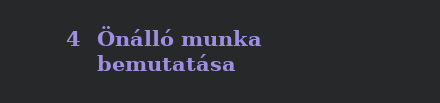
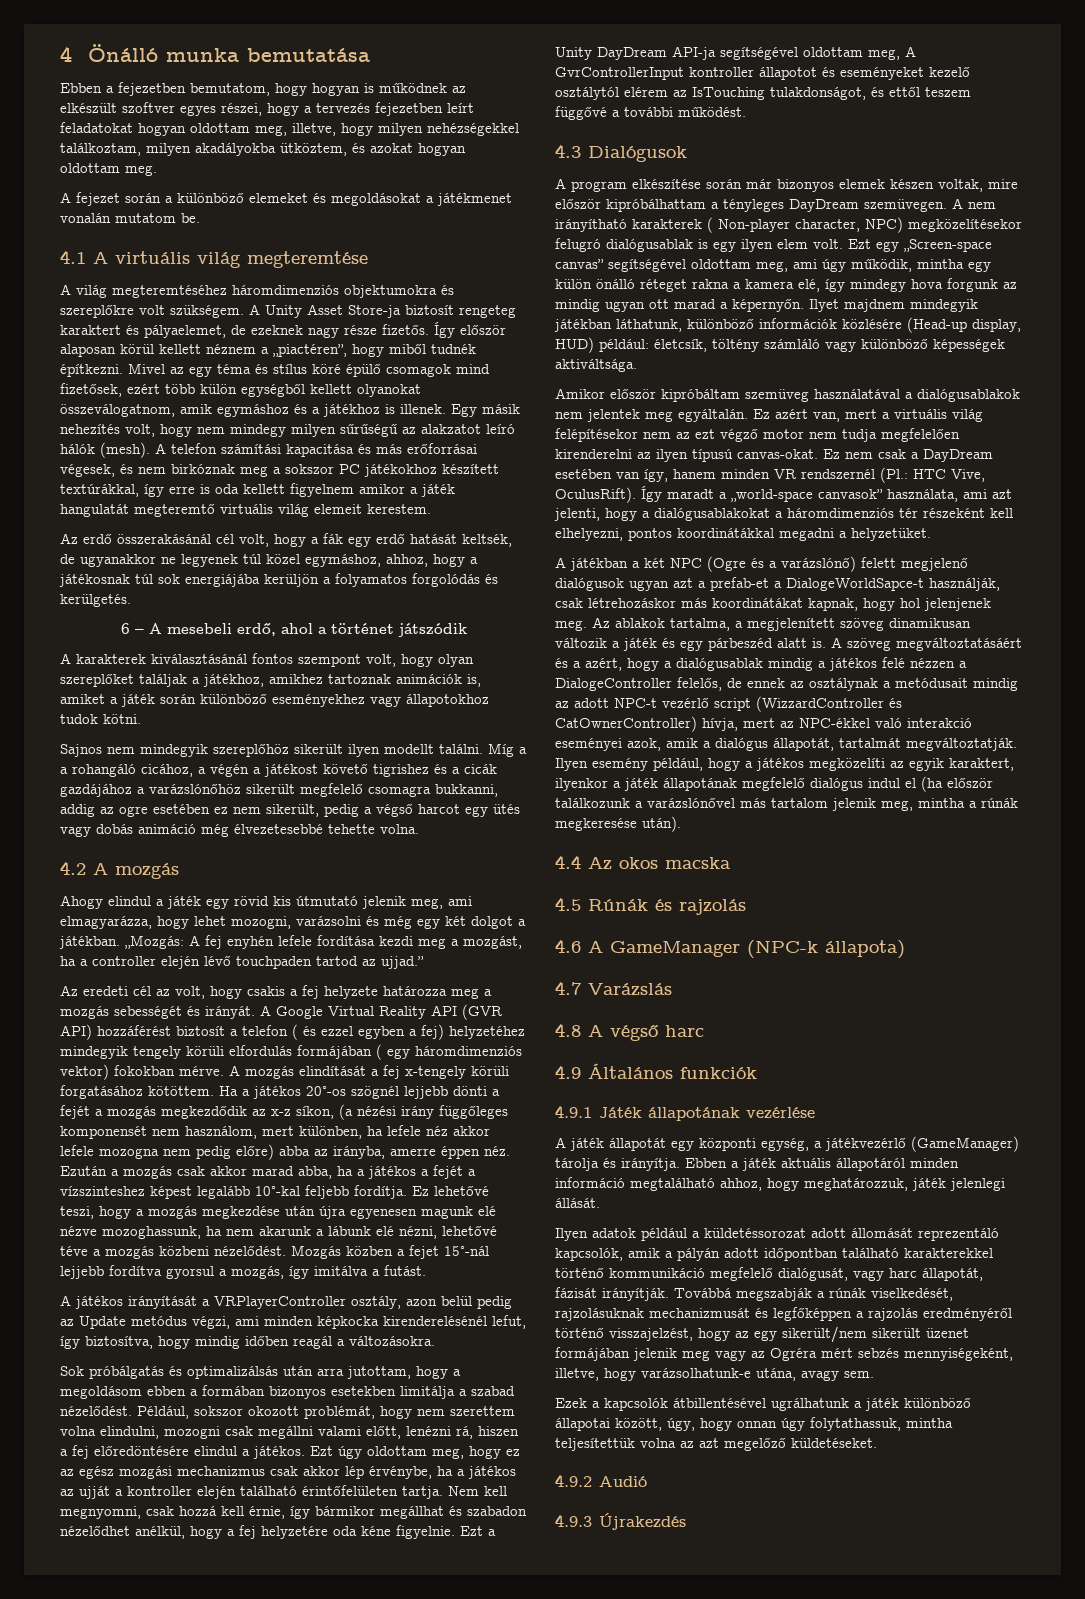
(237, 62) none -> [60,82,466,96] [60,102,474,116] [60,122,519,136] [60,143,466,156] [60,163,157,176] [60,192,512,206] [60,213,200,223] [60,250,369,268] [60,284,454,298] [60,304,516,318] [60,322,506,338] [60,344,476,357] [60,363,490,377] [60,383,421,397] [60,404,520,417] [60,424,515,437] [60,442,477,458] [60,464,499,477] [60,483,455,497] [60,504,431,517] [60,533,512,547] [60,554,478,567] [59,573,498,587] [60,594,131,607] [120,623,467,637] [60,653,474,667] [60,674,481,687] [60,694,489,707] [60,714,141,724] [60,743,527,757] [60,764,497,777] [60,783,498,797] [60,804,520,817] [60,824,419,837] [60,861,180,879] [60,895,472,909] [60,916,526,929] [59,935,522,949] [60,956,424,969] [60,985,492,999] [60,1004,502,1020] [60,1024,525,1040] [60,1044,522,1060] [60,1064,509,1080] [60,1085,500,1099] [60,1104,508,1120] [60,1125,490,1139] [60,1144,510,1160] [60,1165,476,1179] [60,1185,489,1199] [60,1206,496,1219] [60,1226,497,1239] [60,1245,489,1259] [60,1265,426,1279] [60,1295,512,1309] [60,1315,526,1329] [60,1336,435,1349] [60,1366,461,1379] [60,1385,515,1399] [60,1406,515,1419] [60,1426,519,1439] [60,1445,520,1459] [60,1466,516,1479] [60,1485,507,1499] [60,1506,527,1519] [60,1525,496,1539] [555,46,916,60] [555,67,970,80] [555,87,971,100] [555,106,746,120] [555,144,688,162] [555,178,1018,192] [555,198,996,212] [555,217,1022,233] [555,238,992,252] [555,259,991,272] [555,278,1017,292] [555,299,978,312] [554,317,1021,333] [555,337,1005,353] [555,359,637,372] [555,388,1020,402] [555,409,983,422] [555,428,960,442] [555,449,993,462] [555,467,985,483] [555,486,1012,503] [554,508,1013,521] [555,528,931,541] [555,556,968,572] [555,577,1000,591] [555,598,991,611] [555,617,971,631] [555,637,1022,651] [555,657,967,671] [555,677,1018,691] [555,696,902,712] [555,716,972,732] [555,738,1017,751] [555,758,1014,771] [555,776,993,792] [555,798,1018,811] [555,816,681,832] [555,855,732,871] [555,897,747,915] [555,939,906,959] [555,981,673,997] [555,1023,705,1041] [555,1063,758,1079] [555,1105,816,1121] [555,1136,1019,1152] [555,1158,959,1171] [555,1177,1005,1191] [555,1198,600,1208] [555,1228,999,1241] [555,1248,993,1261] [555,1267,983,1281] [555,1287,953,1301] [555,1307,1012,1321] [555,1326,969,1343] [555,1347,1013,1361] [555,1368,874,1381] [555,1398,971,1411] [555,1417,953,1431] [555,1438,877,1451] [555,1474,648,1487] [555,1512,687,1530] // Ebben a fejezetben bemutatom, hogy hogyan is működnek az elkészült szoftver egyes részei, hogy a tervezés fejezetben leírt feladatokat hogyan oldottam meg, illetve, hogy milyen nehézségekkel találkoztam, milyen akadályokba ütköztem, és azokat hogyan oldottam meg. // A fejezet során a különböző elemeket és megoldásokat a játékmenet vonalán mutatom be. // 4.1 A virtuális világ megteremtése // A világ megteremtéséhez háromdimenziós objektumokra és szereplőkre volt szükségem. A Unity Asset Store-ja biztosít rengeteg karaktert és pályaelemet, de ezeknek nagy része fizetős. Így először alaposan körül kellett néznem a „piactéren”, hogy miből tudnék építkezni. Mivel az egy téma és stílus köré épülő csomagok mind fizetősek, ezért több külön egységből kellett olyanokat összeválogatnom, amik egymáshoz és a játékhoz is illenek. Egy másik nehezítés volt, hogy nem mindegy milyen sűrűségű az alakzatot leíró hálók (mesh). A telefon számítási kapacitása és más erőforrásai végesek, és nem birkóznak meg a sokszor PC játékokhoz készített textúrákkal, így erre is oda kellett figyelnem amikor a játék hangulatát megteremtő virtuális világ elemeit kerestem. // Az erdő összerakásánál cél volt, hogy a fák egy erdő hatását keltsék, de ugyanakkor ne legyenek túl közel egymáshoz, ahhoz, hogy a játékosnak túl sok energiájába kerüljön a folyamatos forgolódás és kerülgetés. // 6 – A mesebeli erdő, ahol a történet játszódik // A karakterek kiválasztásánál fontos szempont volt, hogy olyan szereplőket találjak a játékhoz, amikhez tartoznak animációk is, amiket a játék során különböző eseményekhez vagy állapotokhoz tudok kötni. // Sajnos nem mindegyik szereplőhöz sikerült ilyen modellt találni. Míg a a rohangáló cicához, a végén a játékost követő tigrishez és a cicák gazdájához a varázslónőhöz sikerült megfelelő csomagra bukkanni, addig az ogre esetében ez nem sikerült, pedig a végső harcot egy ütés vagy dobás animáció még élvezetesebbé tehette volna. // 4.2 A mozgás // Ahogy elindul a játék egy rövid kis útmutató jelenik meg, ami elmagyarázza, hogy lehet mozogni, varázsolni és még egy két dolgot a játékban. „Mozgás: A fej enyhén lefele fordítása kezdi meg a mozgást, ha a controller elején lévő touchpaden tartod az ujjad.” // Az eredeti cél az volt, hogy csakis a fej helyzete határozza meg a mozgás sebességét és irányát. A Google Virtual Reality API (GVR API) hozzáférést biztosít a telefon ( és ezzel egyben a fej) helyzetéhez mindegyik tengely körüli elfordulás formájában ( egy háromdimenziós vektor) fokokban mérve. A mozgás elindítását a fej x-tengely körüli forgatásához kötöttem. Ha a játékos 20°-os szögnél lejjebb dönti a fejét a mozgás megkezdődik az x-z síkon, (a nézési irány függőleges komponensét nem használom, mert különben, ha lefele néz akkor lefele mozogna nem pedig előre) abba az irányba, amerre éppen néz. Ezután a mozgás csak akkor marad abba, ha a játékos a fejét a vízszinteshez képest legalább 10°-kal feljebb fordítja. Ez lehetővé teszi, hogy a mozgás megkezdése után újra egyenesen magunk elé nézve mozoghassunk, ha nem akarunk a lábunk elé nézni, lehetővé téve a mozgás közbeni nézelődést. Mozgás közben a fejet 15°-nál lejjebb fordítva gyorsul a mozgás, így imitálva a futást. // A játékos irányítását a VRPlayerController osztály, azon belül pedig az Update metódus végzi, ami minden képkocka kirenderelésénél lefut, így biztosítva, hogy mindig időben reagál a változásokra. // Sok próbálgatás és optimalizálsás után arra jutottam, hogy a megoldásom ebben a formában bizonyos esetekben limitálja a szabad nézelődést. Például, sokszor okozott problémát, hogy nem szerettem volna elindulni, mozogni csak megállni valami előtt, lenézni rá, hiszen a fej előredöntésére elindul a játékos. Ezt úgy oldottam meg, hogy ez az egész mozgási mechanizmus csak akkor lép érvénybe, ha a játékos az ujját a kontroller elején található érintőfelületen tartja. Nem kell megnyomni, csak hozzá kell érnie, így bármikor megállhat és szabadon nézelődhet anélkül, hogy a fej helyzetére oda kéne figyelnie. Ezt a Unity DayDream API-ja segítségével oldottam meg, A GvrControllerInput kontroller állapotot és eseményeket kezelő osztálytól elérem az IsTouching tulakdonságot, és ettől teszem függővé a további működést. // 4.3 Dialógusok // A program elkészítése során már bizonyos elemek készen voltak, mire először kipróbálhattam a tényleges DayDream szemüvegen. A nem irányítható karakterek ( Non-player character, NPC) megközelítésekor felugró dialógusablak is egy ilyen elem volt. Ezt egy „Screen-space canvas” segítségével oldottam meg, ami úgy működik, mintha egy külön önálló réteget rakna a kamera elé, így mindegy hova forgunk az mindig ugyan ott marad a képernyőn. Ilyet majdnem mindegyik játékban láthatunk, különböző információk közlésére (Head-up display, HUD) például: életcsík, töltény számláló vagy különböző képességek aktiváltsága. // Amikor először kipróbáltam szemüveg használatával a dialógusablakok nem jelentek meg egyáltalán. Ez azért van, mert a virtuális világ felépítésekor nem az ezt végző motor nem tudja megfelelően kirenderelni az ilyen típusú canvas-okat. Ez nem csak a DayDream esetében van így, hanem minden VR rendszernél (Pl.: HTC Vive, OculusRift). Így maradt a „world-space canvasok” használata, ami azt jelenti, hogy a dialógusablakokat a háromdimenziós tér részeként kell elhelyezni, pontos koordinátákkal megadni a helyzetüket. // A játékban a két NPC (Ogre és a varázslónő) felett megjelenő dialógusok ugyan azt a prefab-et a DialogeWorldSapce-t használják, csak létrehozáskor más koordinátákat kapnak, hogy hol jelenjenek meg. Az ablakok tartalma, a megjelenített szöveg dinamikusan változik a játék és egy párbeszéd alatt is. A szöveg megváltoztatásáért és a azért, hogy a dialógusablak mindig a játékos felé nézzen a DialogeController felelős, de ennek az osztálynak a metódusait mindig az adott NPC-t vezérlő script (WizzardController és CatOwnerController) hívja, mert az NPC-ékkel való interakció eseményei azok, amik a dialógus állapotát, tartalmát megváltoztatják. Ilyen esemény például, hogy a játékos megközelíti az egyik karaktert, ilyenkor a játék állapotának megfelelő dialógus indul el (ha először találkozunk a varázslónővel más tartalom jelenik meg, mintha a rúnák megkeresése után). // 4.4 Az okos macska // 4.5 Rúnák és rajzolás // 4.6 A GameManager (NPC-k állapota) // 4.7 Varázslás // 4.8 A végső harc // 4.9 Általános funkciók // 4.9.1 Játék állapotának vezérlése // A játék állapotát egy központi egység, a játékvezérlő (GameManager) tárolja és irányítja. Ebben a játék aktuális állapotáról minden információ megtalálható ahhoz, hogy meghatározzuk, játék jelenlegi állását. // Ilyen adatok például a küldetéssorozat adott állomását reprezentáló kapcsolók, amik a pályán adott időpontban található karakterekkel történő kommunikáció megfelelő dialógusát, vagy harc állapotát, fázisát irányítják. Továbbá megszabják a rúnák viselkedését, rajzolásuknak mechanizmusát és legfőképpen a rajzolás eredményéről történő visszajelzést, hogy az egy sikerült/nem sikerült üzenet formájában jelenik meg vagy az Ogréra mért sebzés mennyiségeként, illetve, hogy varázsolhatunk-e utána, avagy sem. // Ezek a kapcsolók átbillentésével ugrálhatunk a játék különböző állapotai között, úgy, hogy onnan úgy folytathassuk, mintha teljesítettük volna az azt megelőző küldetéseket. // 4.9.2 Audió // 4.9.3 Újrakezdés

